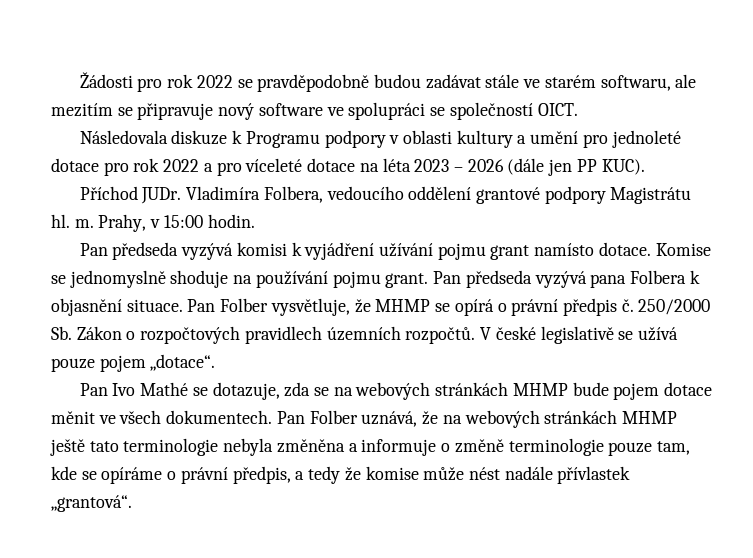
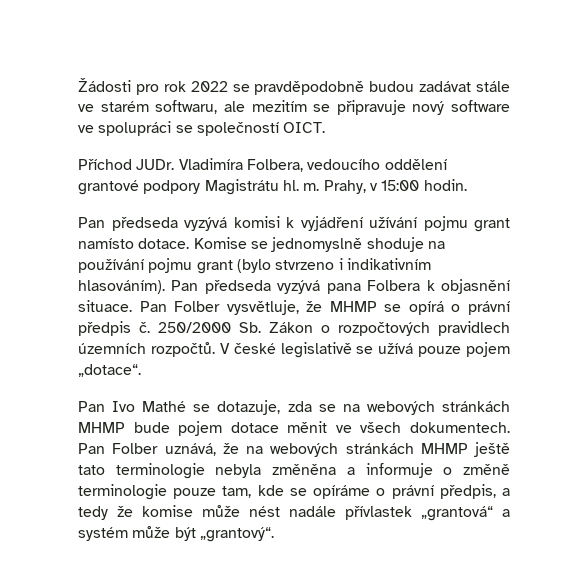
[79,130,681,148] [51,158,645,176] // Následovala diskuze k Programu podpory v oblasti kultury a umění pro jednoleté dotace pro rok 2022 a pro víceleté dotace na léta 2023 – 2026 (dále jen PP KUC). -> (326, 127) none
[385,273,429,288] grant. -> [196,258,431,274] [78,280,165,294] grant (bylo stvrzeno i indikativním hlasováním).
[51,495,132,512] „grantová“. -> [421,506,510,521] [78,526,274,542] „grantová“ a systém může být „grantový“.

